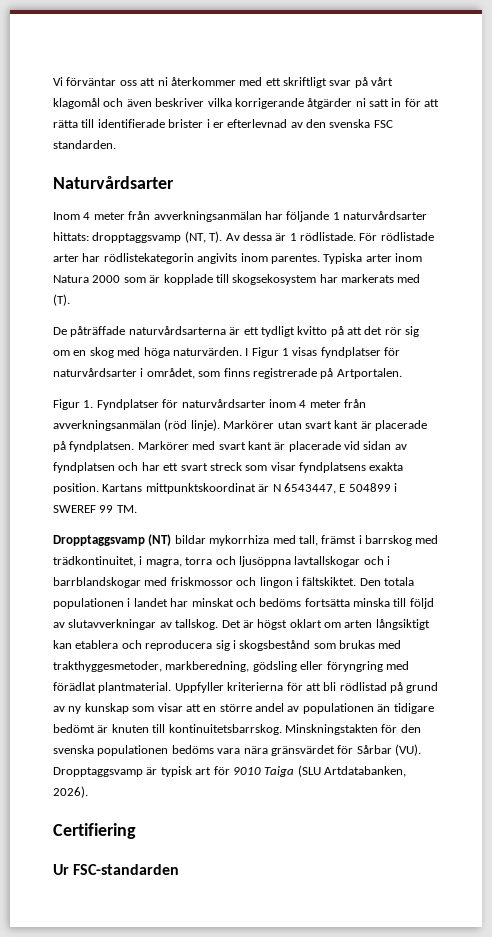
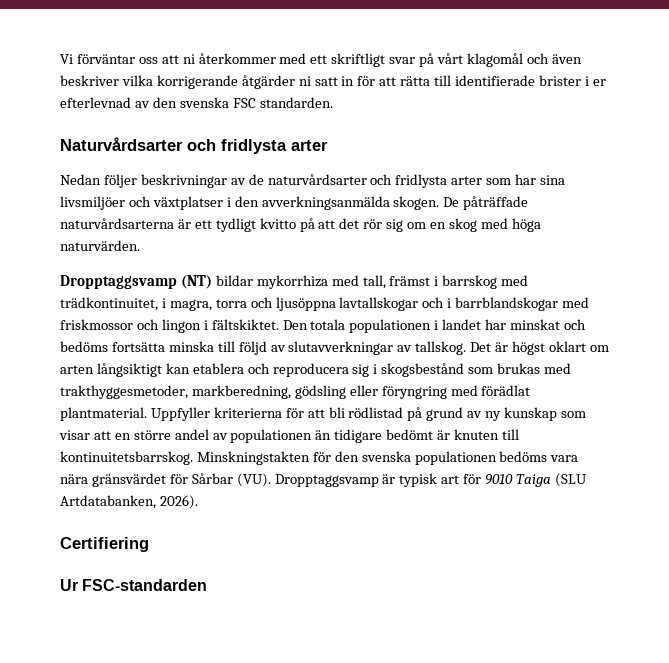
[53,211,427,222] [53,231,434,243] [53,253,422,264] [53,274,421,285] [53,294,70,306] // Inom 4 meter från avverkningsanmälan har följande 1 naturvårdsarter hittats: dropptaggsvamp (NT, T). Av dessa är 1 rödlistade. För rödlistade arter har rödlistekategorin angivits inom parentes. Typiska arter inom Natura 2000 som är kopplade till skogsekosystem har markerats med (T). // -> [187,139,328,154] [60,174,566,188] [60,196,440,210] och fridlysta arter // Nedan följer beskrivningar av de naturvårdsarter och fridlysta arter som har sina livsmiljöer och växtplatser i den avverkningsanmälda skogen.
[245,347,401,358] [53,368,402,379] [53,399,366,410] [53,419,427,431] [53,441,407,452] [53,462,404,473] [53,483,397,494] [53,505,137,513] I Figur 1 visas fyndplatser för naturvårdsarter i området, som finns registrerade på Artportalen. // Figur 1. Fyndplatser för naturvårdsarter inom 4 meter från avverkningsanmälan (röd linje). Markörer utan svart kant är placerade på fyndplatsen. Markörer med svart kant är placerade vid sidan av fyndplatsen och har ett svart streck som visar fyndplatsens exakta position. Kartans mittpunktskoordinat är N 6543447, E 504899 i SWEREF 99 TM. -> (140, 245) none

